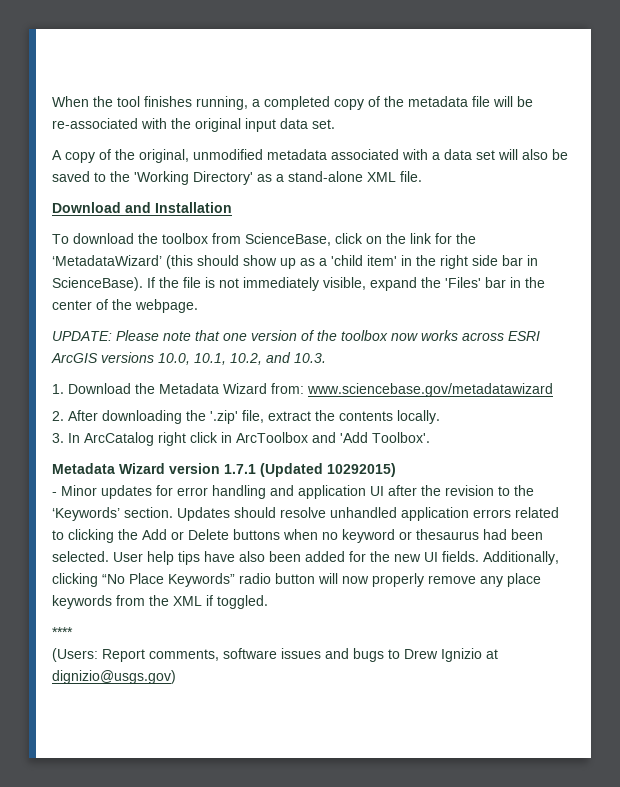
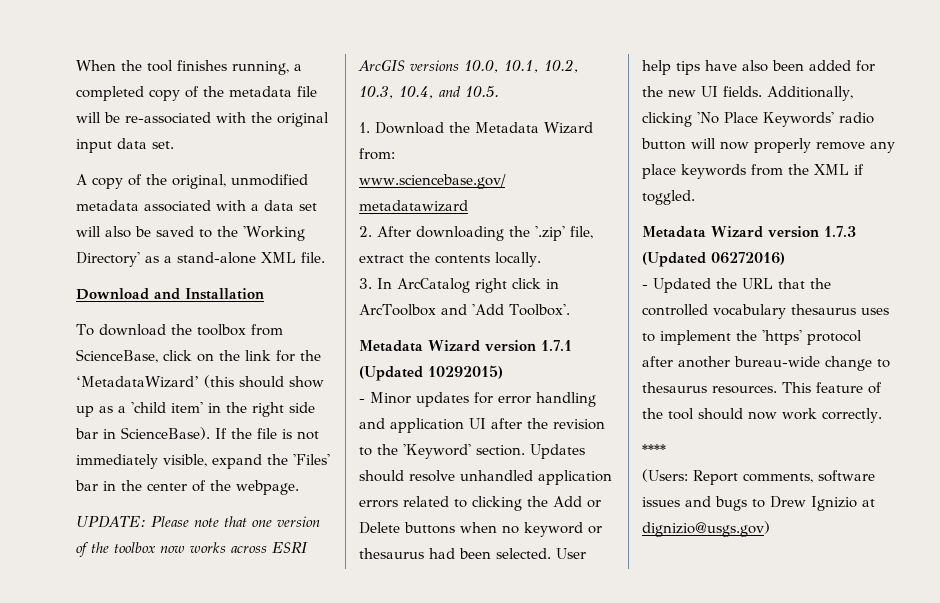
[266,352,326,363] and 10.3. -> [359,86,499,99] 10.3, 10.4, and 10.5.
[52,507,120,521] ‘Keywords’ -> [403,444,471,459] 'Keyword'
[102,573,235,587] “No Place Keywords” -> [697,112,834,127] 'No Place Keywords'
(268, 602) none -> [642,226,856,238] [642,252,785,267] [642,278,831,293] [642,304,889,319] [642,330,862,345] [642,356,890,371] [642,382,882,394] [642,408,882,423] // Metadata Wizard version 1.7.3 (Updated 06272016) // - Updated the URL that the controlled vocabulary thesaurus uses to implement the 'https' protocol after another bureau-wide change to thesaurus resources. This feature of the tool should now work correctly.

